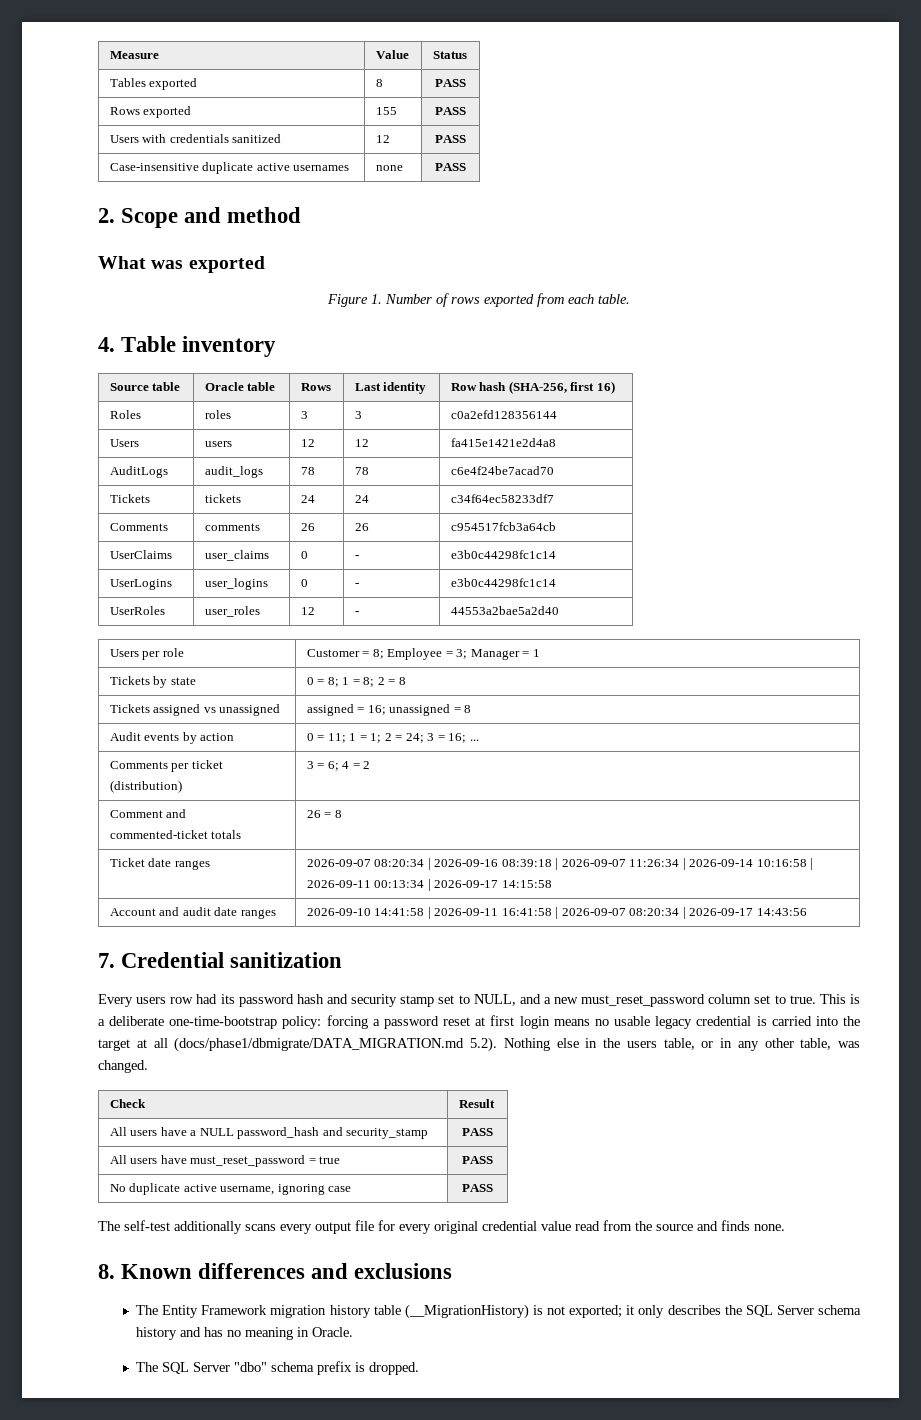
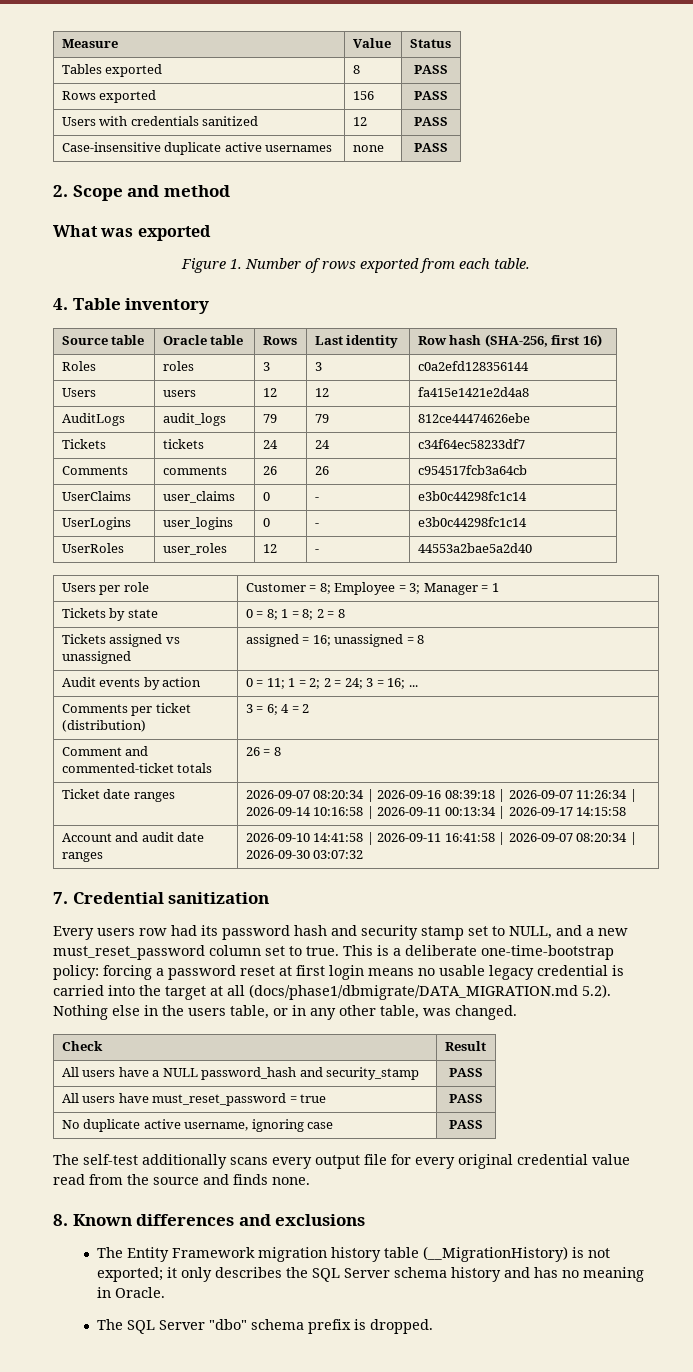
[375,107,397,115] 155 -> [352,91,374,100] 156
[300,467,315,475] [354,467,369,475] [450,466,554,475] 78 | 78 | c6e4f24be7acad70 -> [262,414,277,423] [314,414,329,423] [417,413,530,423] 79 | 79 | 812ce44474626ebe
[370,733,382,743] 1; -> [309,678,321,689] 2;
[689,908,807,916] 2026-09-17 14:43:56 -> [245,850,364,859] 2026-09-30 03:07:32

